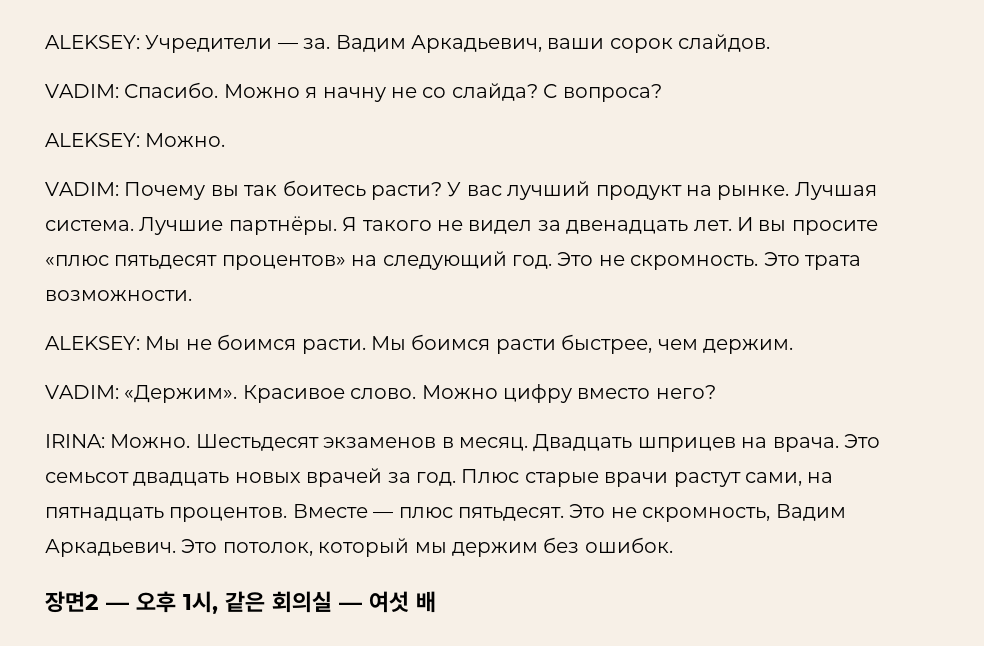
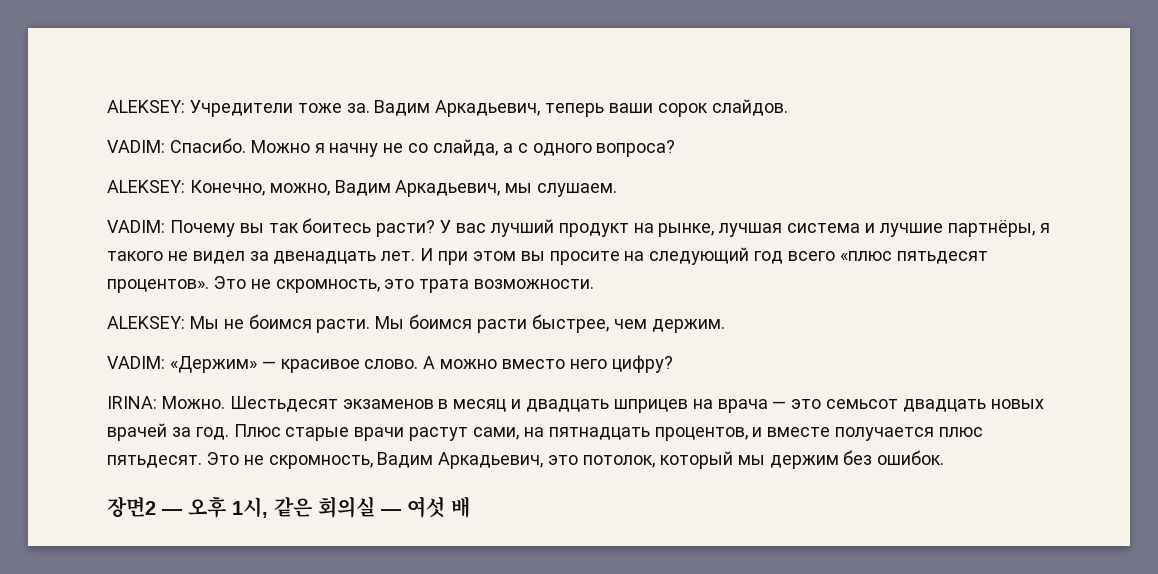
[277,43,298,49] — -> [297,103,342,113] тоже
(542, 44) none -> [545,103,605,117] теперь
[451,83,662,102] [45,133,226,147] слайда? С вопроса? // ALEKSEY: Можно. -> [433,139,676,157] [107,180,618,197] слайда, а с одного вопроса? // ALEKSEY: Конечно, можно, Вадим Аркадьевич, мы слушаем.
[717,182,877,200] [45,216,358,235] рынке. Лучшая система. Лучшие партнёры. Я -> [658,220,1050,237] рынке, лучшая система и лучшие партнёры, я
[758,220,878,235] [45,251,800,270] вы просите «плюс пятьдесят процентов» на следующий год. Это не скромность. Это -> [438,247,988,265] [107,276,415,293] при этом вы просите на следующий год всего «плюс пятьдесят процентов». Это не скромность, это
[124,384,716,403] «Держим». Красивое слово. Можно цифру вместо него? -> [169,355,673,373] «Держим» — красивое слово. А можно вместо него цифру?
[458,434,880,452] месяц. Двадцать шприцев на врача. Это -> [453,399,822,413] месяц и двадцать шприцев на врача — это
[169,504,394,522] процентов. Вместе — -> [654,427,935,441] процентов, и вместе получается
[45,539,218,557] Аркадьевич. Это -> [438,452,579,469] Аркадьевич, это

